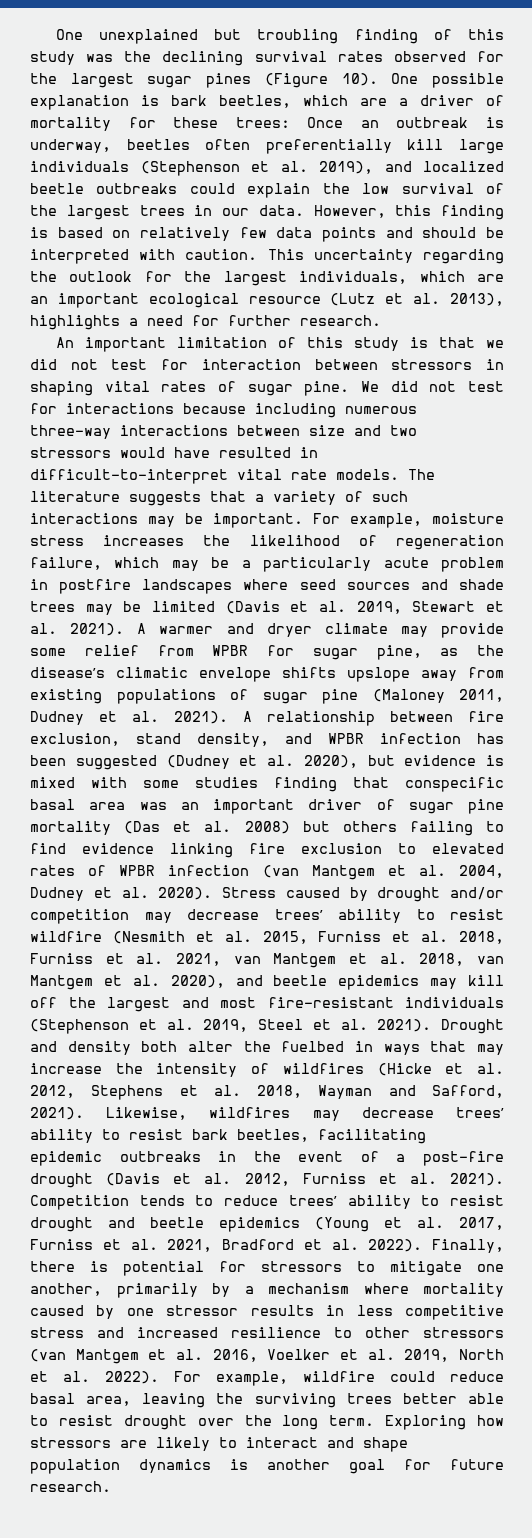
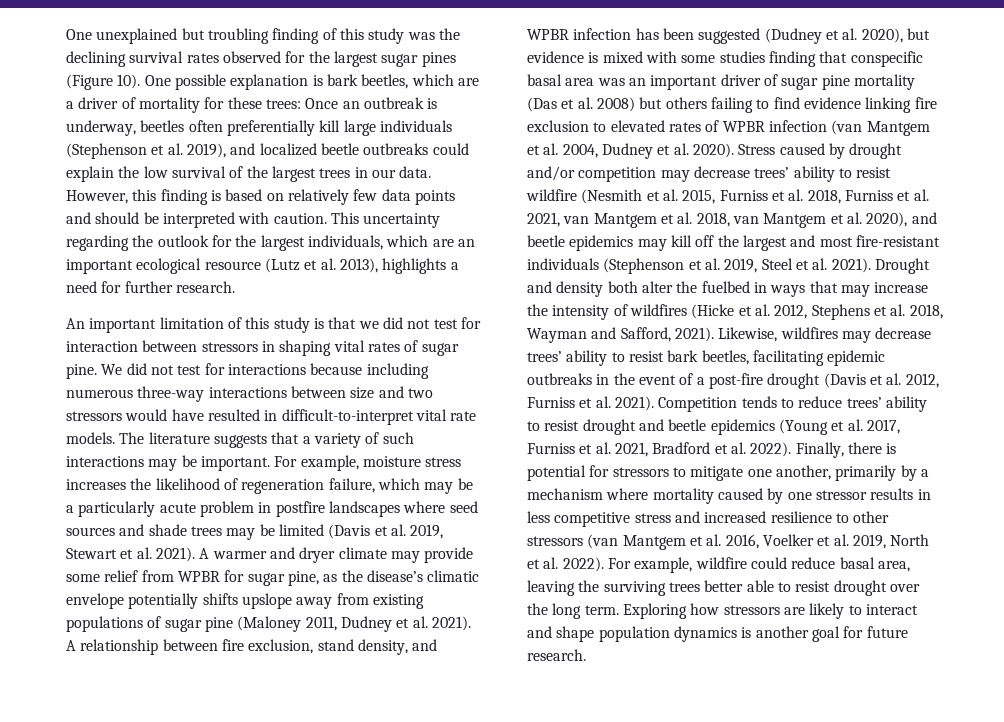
(271, 674) none -> [128,593,199,609] potentially

